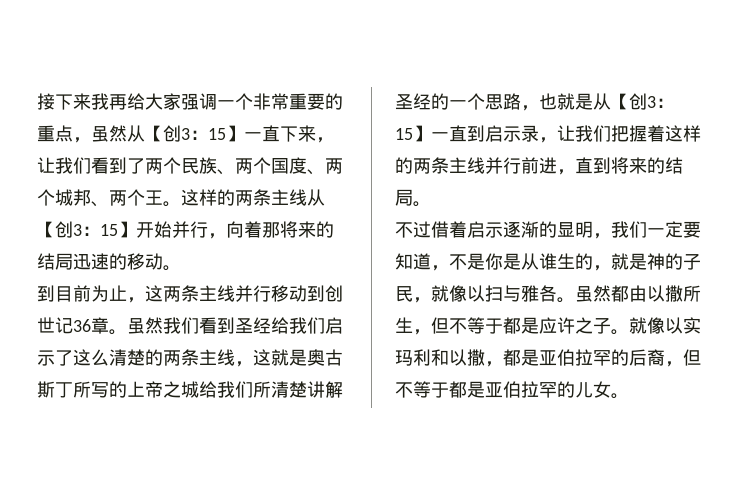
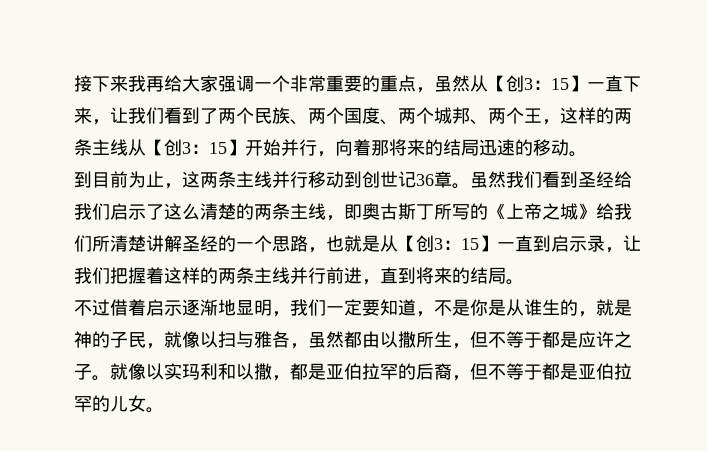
[163,201,181,207] 。 -> [542,119,560,125] ，
[253,349,307,366] 这就是 -> [344,204,362,220] 即
(127, 389) none -> [488,203,506,220] 《
(199, 389) none -> [578,203,596,220] 》
[539,221,557,238] 的 -> [218,299,236,316] 地
[557,297,575,303] 。 -> [290,343,308,349] ，

